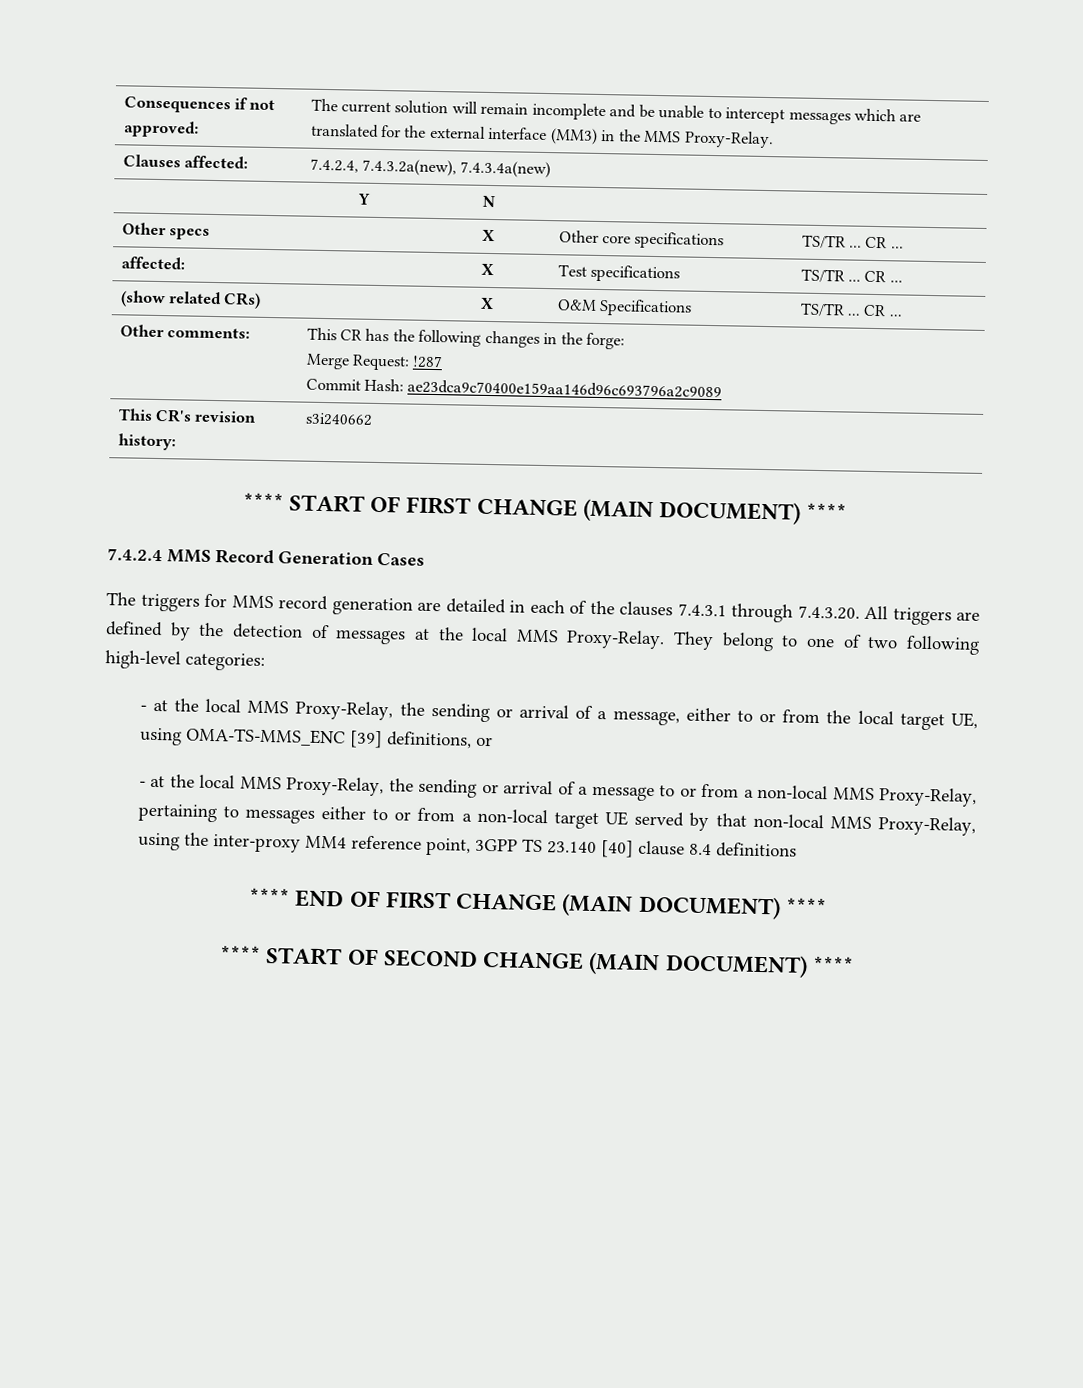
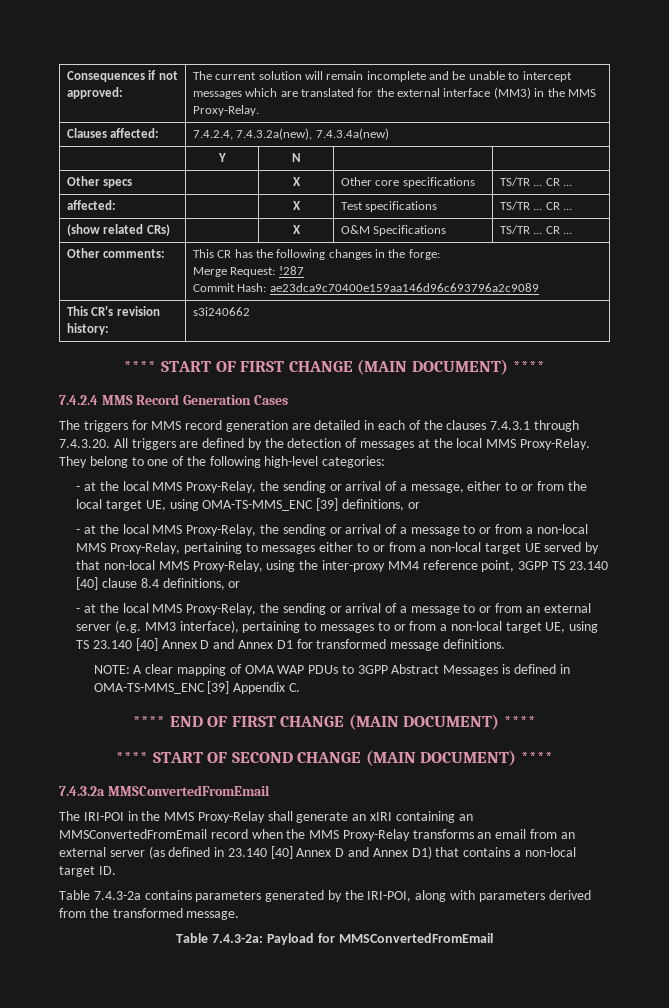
[867,636,899,649] two -> [186,456,206,466] the
[715,842,797,858] definitions -> [162,578,241,590] [76,603,591,615] [76,620,599,633] [76,638,505,651] [93,664,570,676] [93,681,300,694] definitions, or // - at the local MMS Proxy-Relay, the sending or arrival of a message to or from an external server (e.g. MM3 interface), pertaining to messages to or from a non-local target UE, using TS 23.140 [40] Annex D and Annex D1 for transformed message definitions. // NOTE: A clear mapping of OMA WAP PDUs to 3GPP Abstract Messages is defined in OMA-TS-MMS_ENC [39] Appendix C.
(854, 964) none -> [59,785,270,796] [59,811,473,823] [59,829,575,841] [59,846,576,859] [59,866,116,877] [59,890,591,902] [59,908,240,920] [176,933,493,945] // 7.4.3.2a MMSConvertedFromEmail // The IRI-POI in the MMS Proxy-Relay shall generate an xIRI containing an MMSConvertedFromEmail record when the MMS Proxy-Relay transforms an email from an external server (as defined in 23.140 [40] Annex D and Annex D1) that contains a non-local target ID. // Table 7.4.3-2a contains parameters generated by the IRI-POI, along with parameters derived from the transformed message. // Table 7.4.3-2a: Payload for MMSConvertedFromEmail

